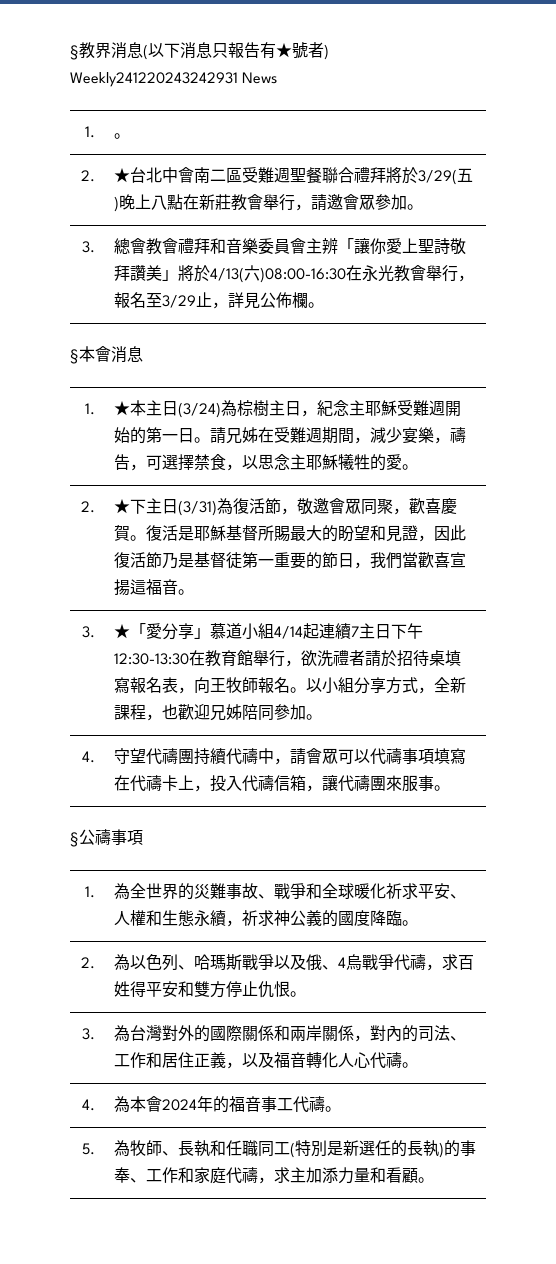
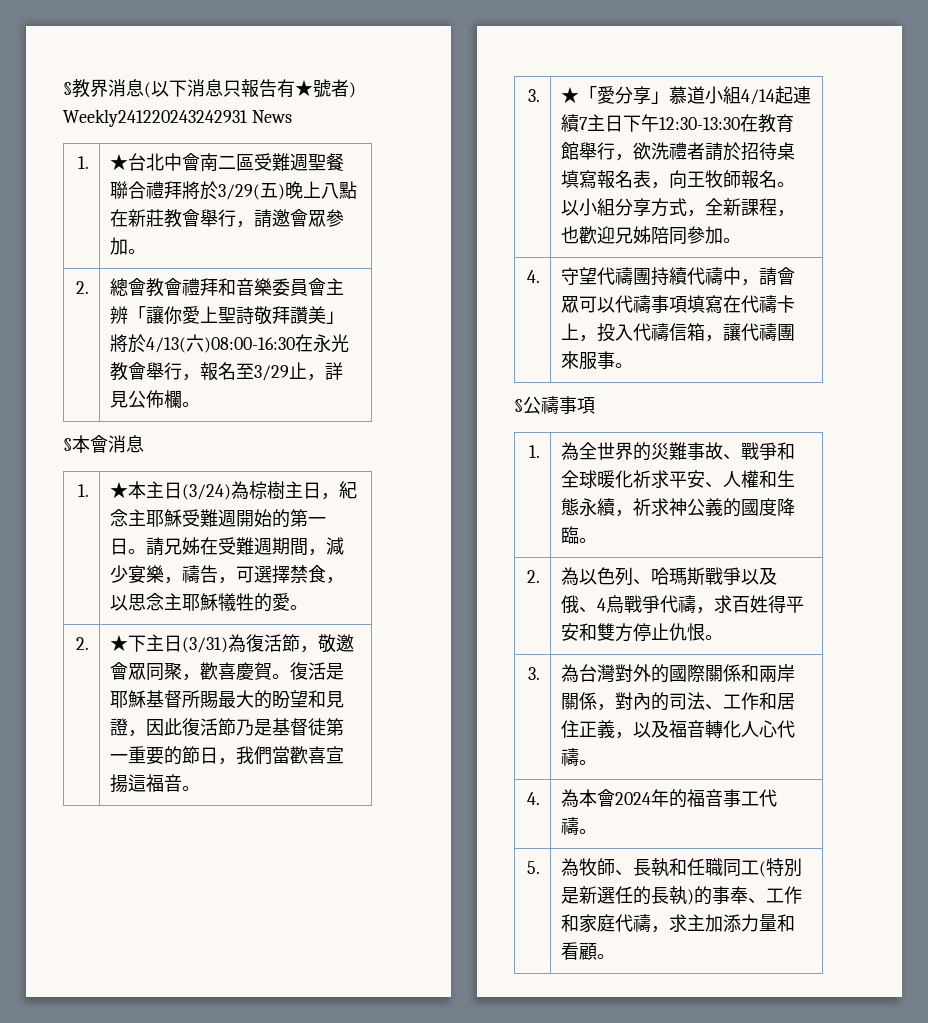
[113,133,130,139] [81,170,96,182] | 。 // 2. -> (89, 162) none
[82,241,96,253] 3. -> [75,281,89,294] 2.

